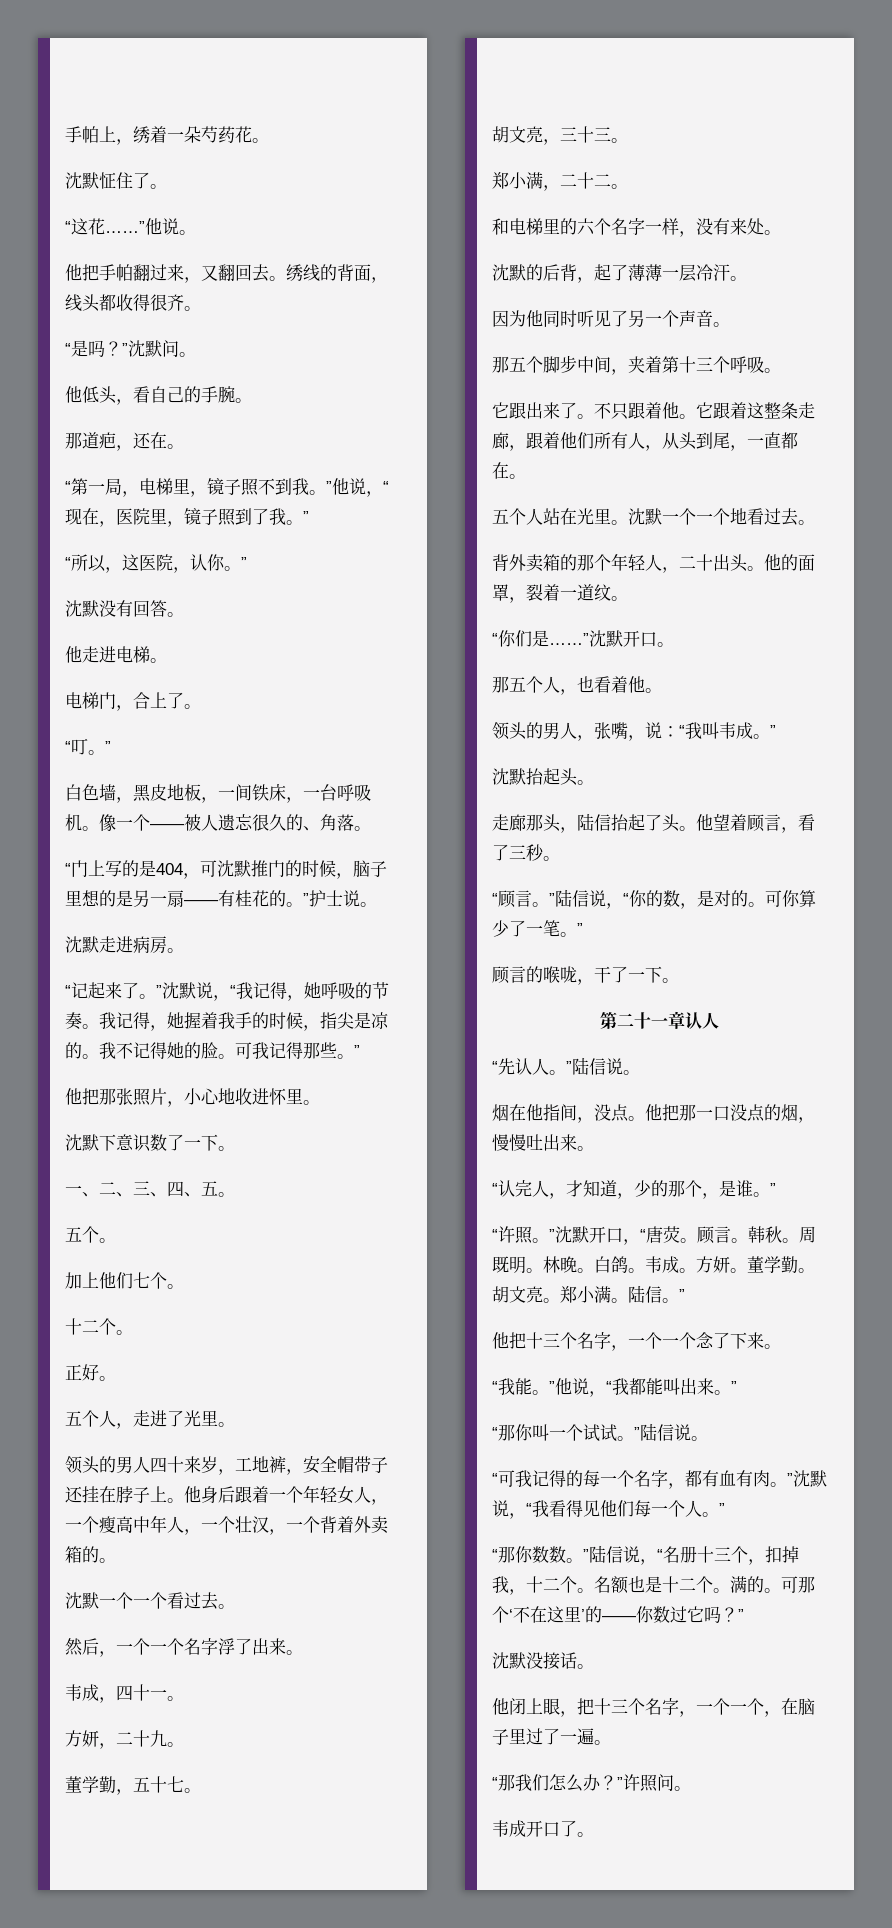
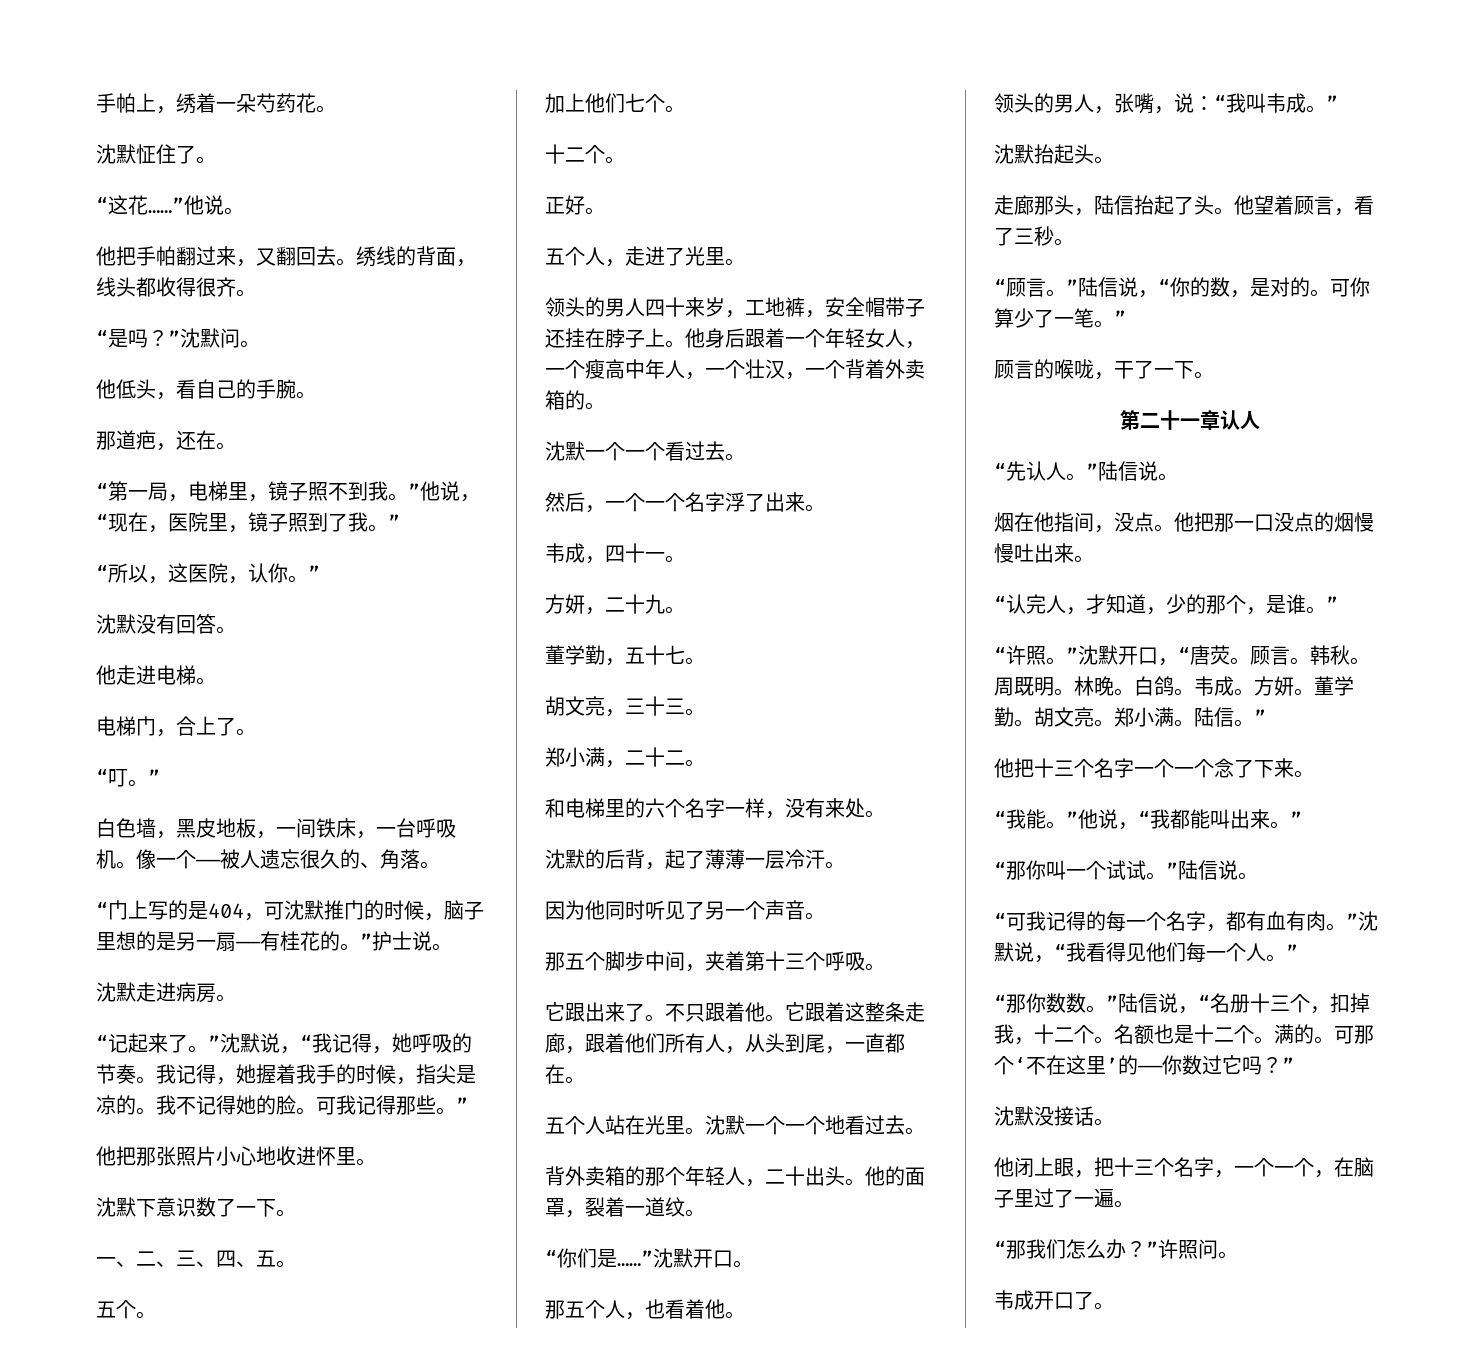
[167,1101,184,1107] ， -> (216, 1156) none
[798,1117,815,1123] ， -> (1354, 522) none
[611,1345,628,1351] ， -> (1134, 768) none

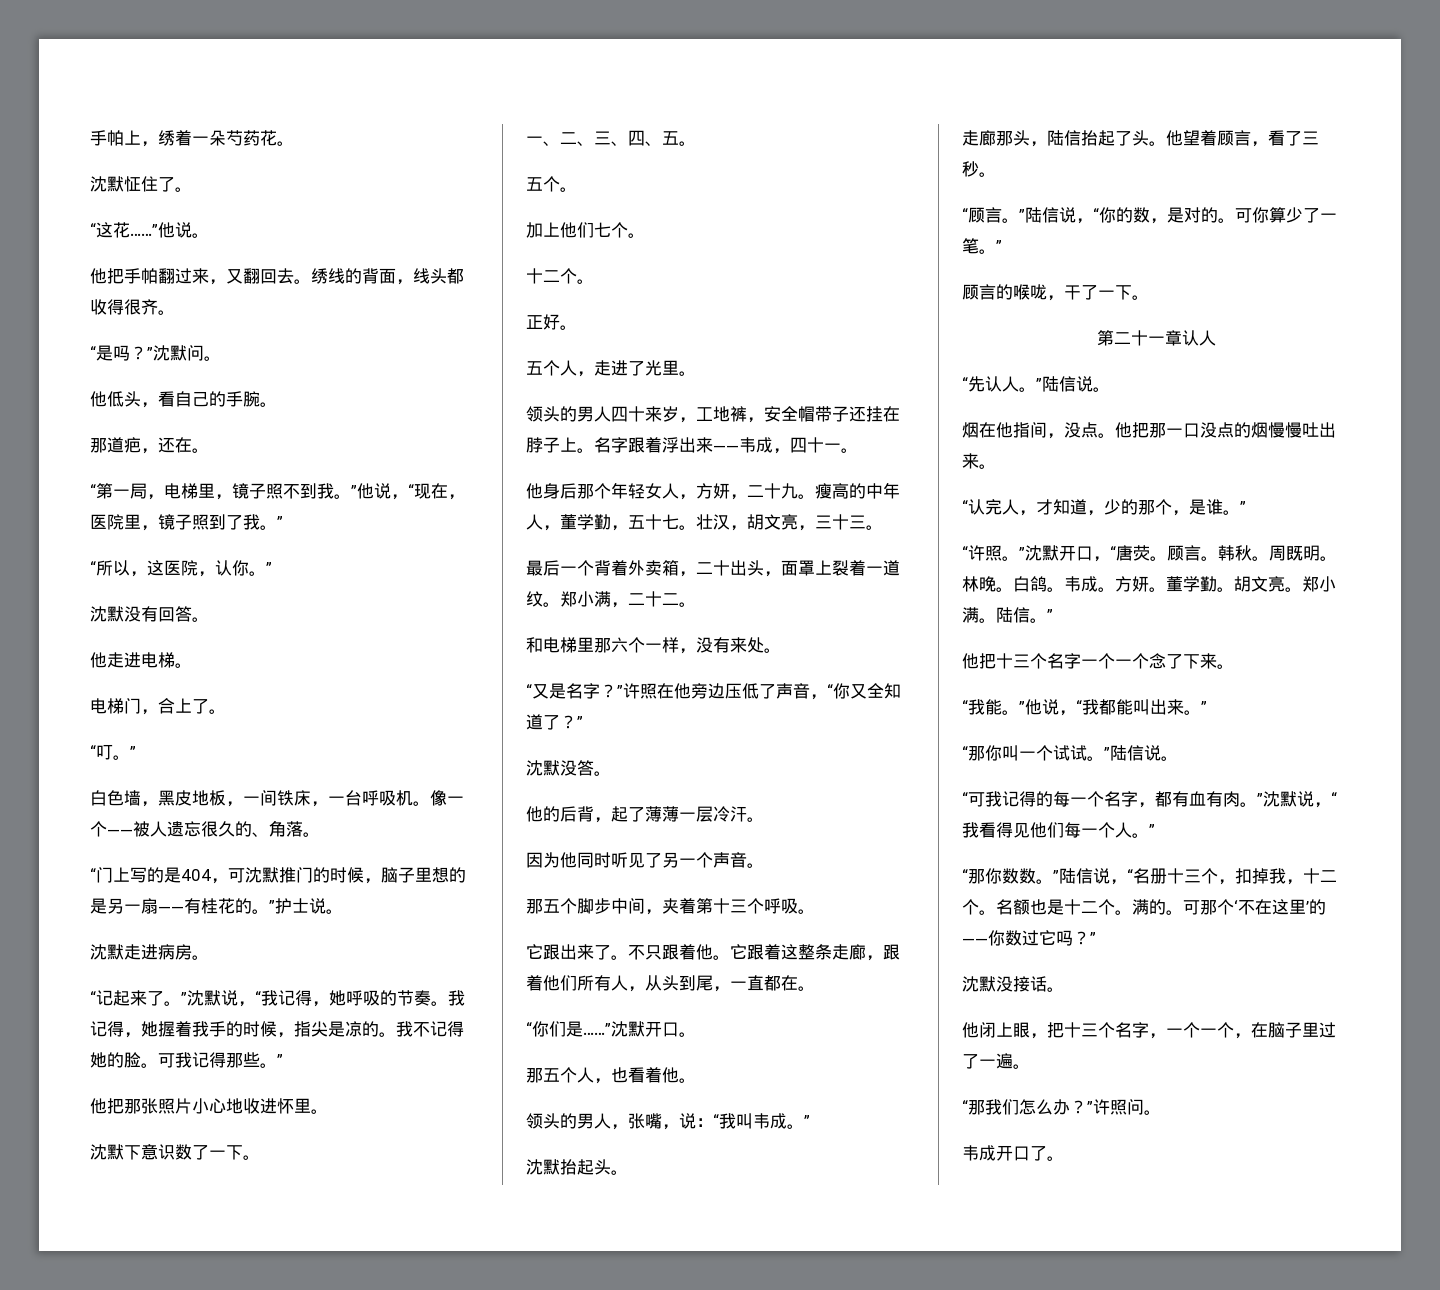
[685,328,925,349] [545,359,925,380] [545,390,605,410] [545,441,745,461] [545,492,825,513] 他身后跟着一个年轻女人，一个瘦高中年人，一个壮汉，一个背着外卖箱的。 // 沈默一个一个看过去。 // 然后，一个一个名字浮了出来。 // -> [594,437,739,453] 名字跟着浮出来——
(685, 559) none -> [526,482,696,500] 他身后那个年轻女人，
(685, 610) // -> [815,482,900,499] [526,514,560,531] 瘦高的中年人，
(705, 661) // -> [696,514,747,531] 壮汉，
(705, 712) none -> [526,560,900,577] [526,591,560,607] 最后一个背着外卖箱，二十出头，面罩上裂着一道纹。
[625,798,725,818] 的六个名字 -> [594,637,645,653] 那六个
[545,849,585,869] // 沈默 -> [526,683,901,700] [526,714,583,730] [526,760,611,776] [526,806,543,822] // “又是名字？”许照在他旁边压低了声音，“你又全知道了？” // 沈默没答。 // 他
[545,1115,925,1135] [545,1166,925,1187] [545,1197,705,1218] // 五个人站在光里。沈默一个一个地看过去。 // 背外卖箱的那个年轻人，二十出头。他的面罩，裂着一道纹。 -> (815, 988) none

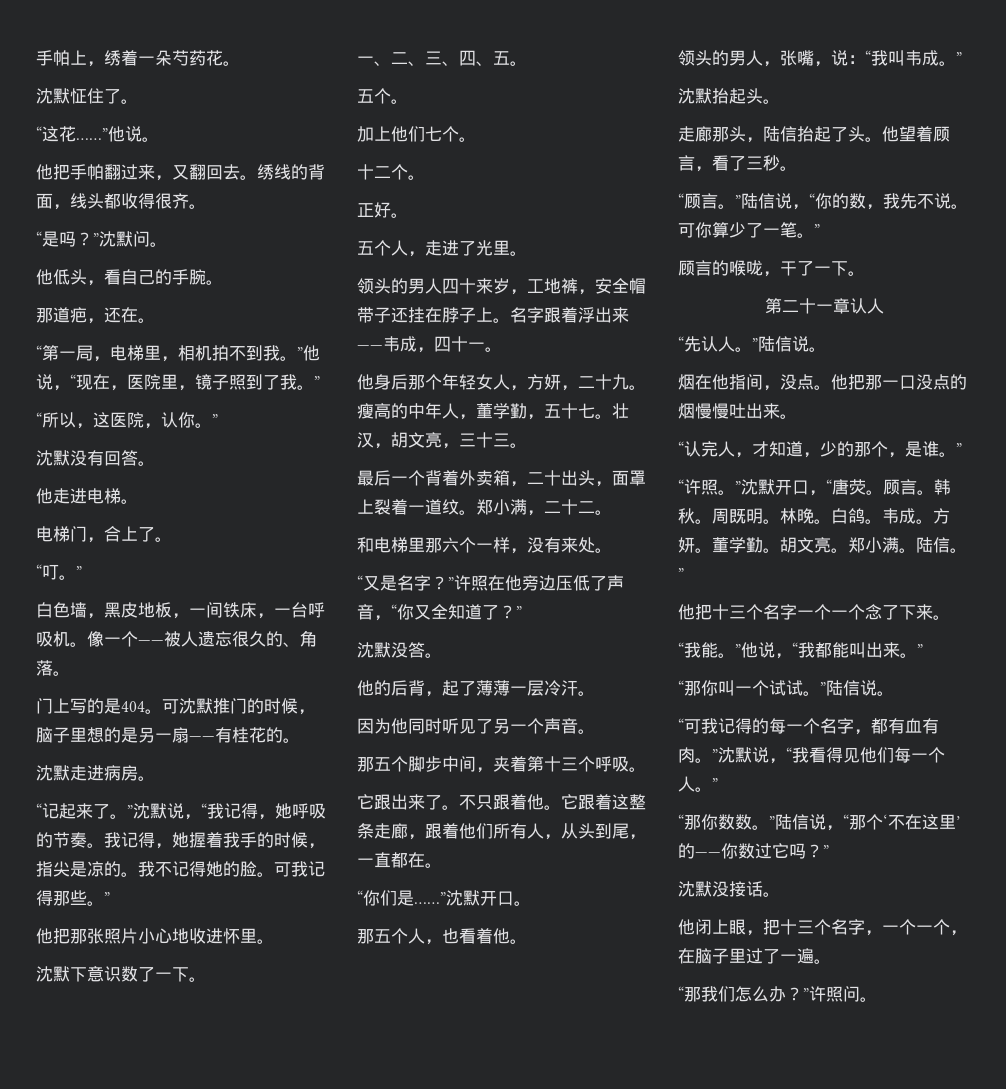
[232,483,283,499] 镜子照 -> [178,345,229,361] 相机拍
[90,868,96,881] “ -> (70, 673) none
[211,878,228,884] ， -> [145,709,162,714] 。
[269,898,343,914] ”护士说。 -> (300, 740) none
[1167,207,1218,223] 是对的 -> [883,193,951,209] 我先不说
[1133,868,1337,885] [962,899,1200,915] 名册十三个，扣掉我，十二个。名额也是十二个。满的。可 -> (849, 821) none
[962,1145,1064,1161] // 韦成开口了。 -> (877, 999) none

